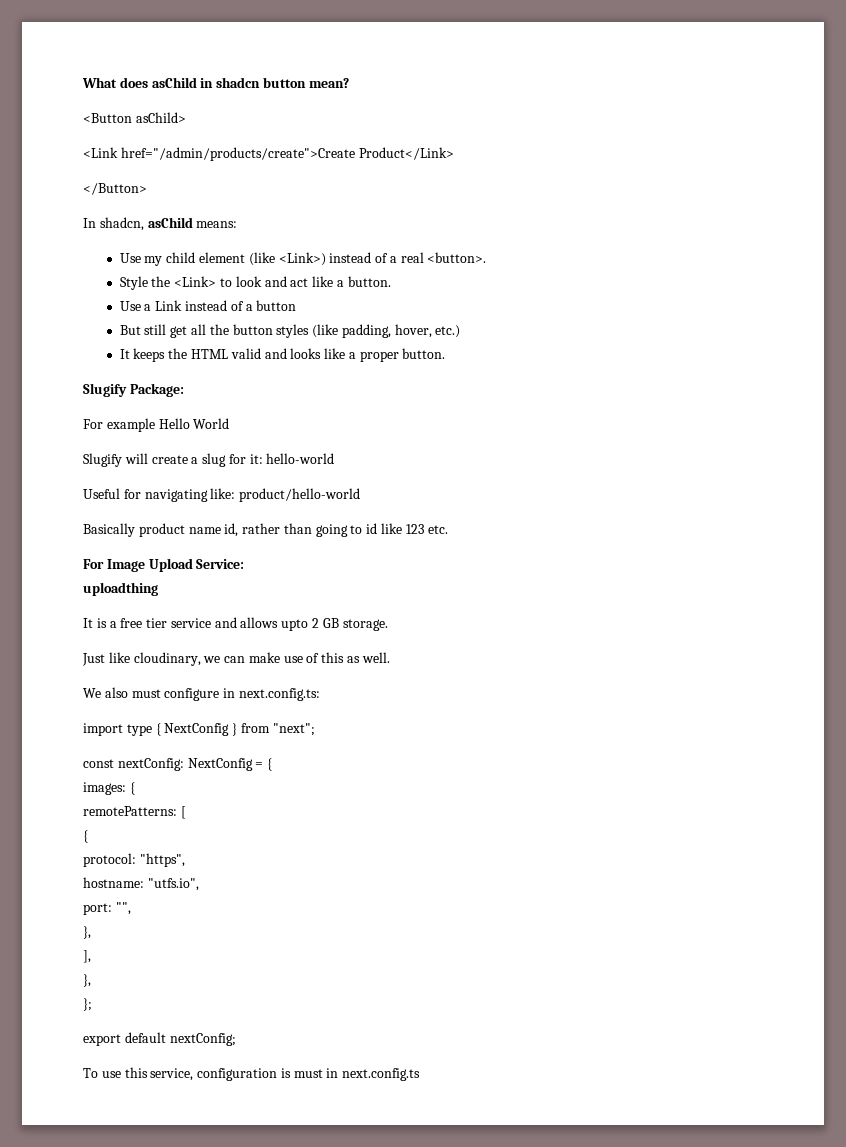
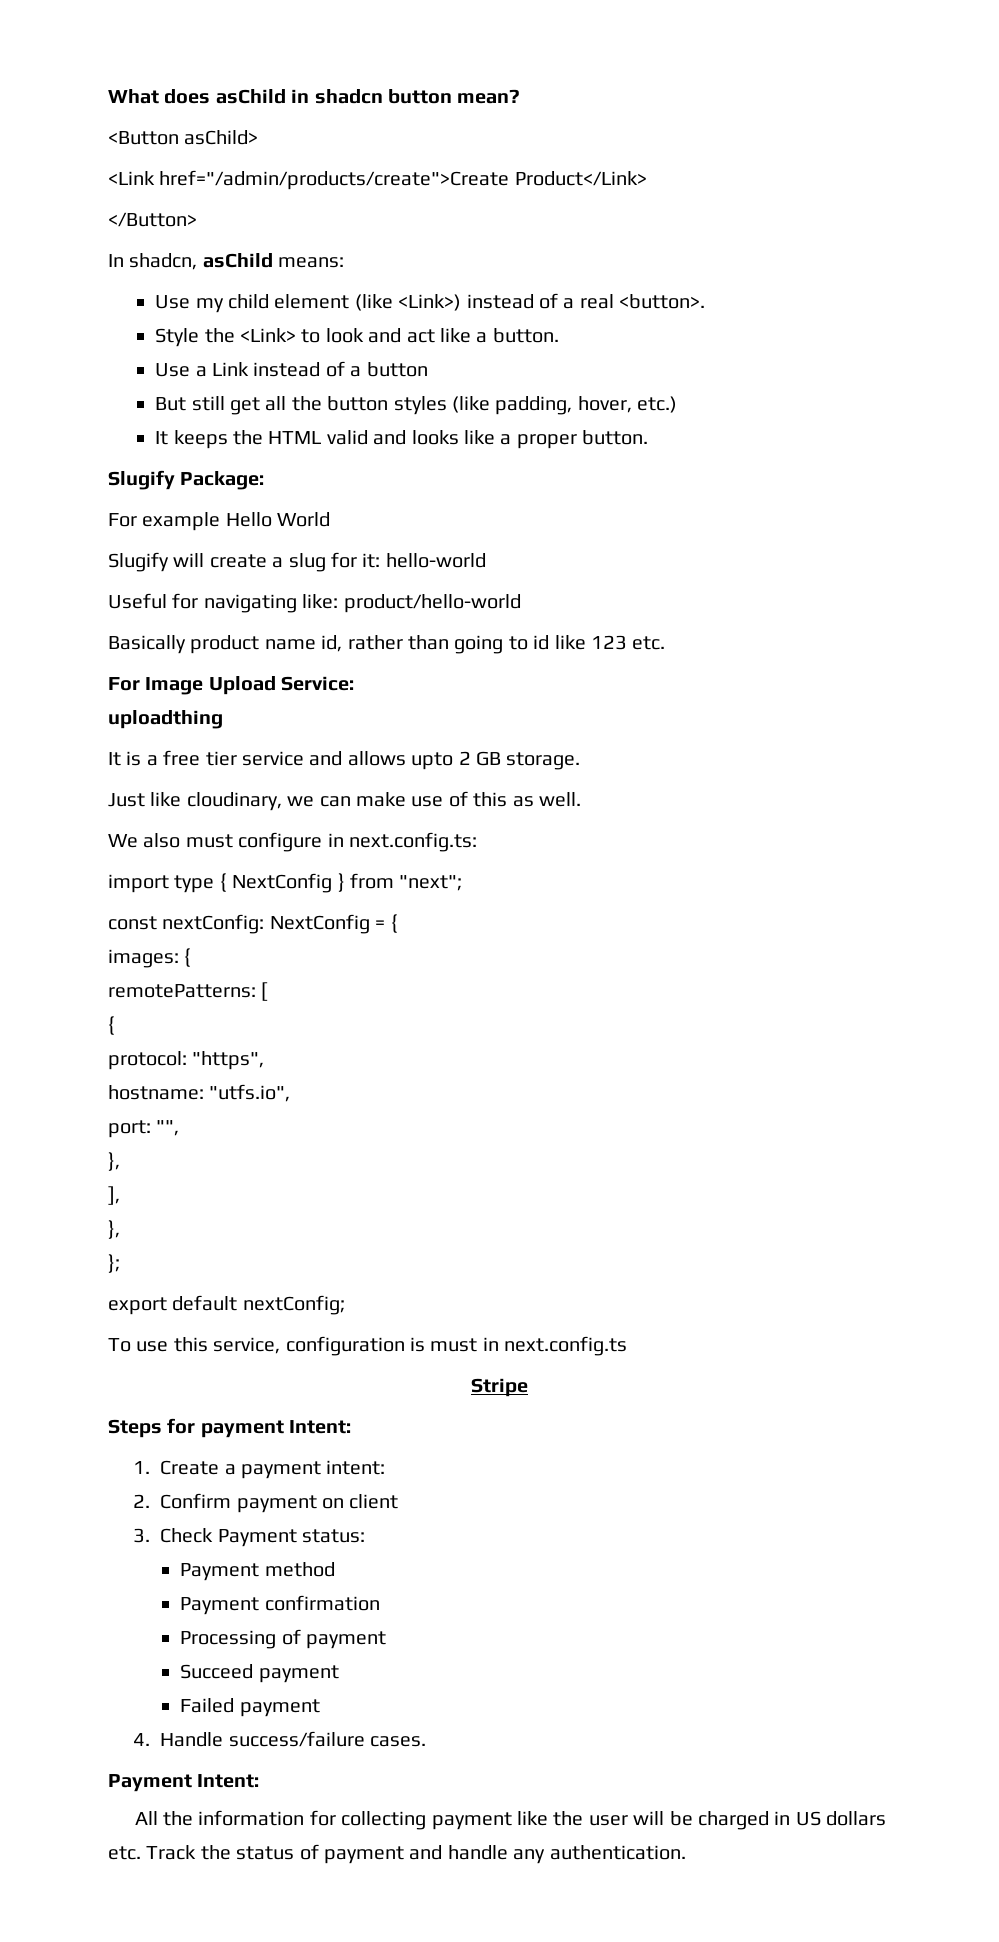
(421, 1074) none -> [471,1378,528,1397] [108,1418,352,1438] [133,1460,386,1479] [133,1493,399,1513] [133,1528,366,1547] [180,1562,335,1581] [180,1595,380,1615] [180,1629,387,1649] [180,1664,339,1683] [180,1698,320,1717] [133,1731,427,1747] [108,1774,260,1792] [134,1810,887,1830] [108,1844,686,1864] // Stripe // Steps for payment Intent: // 1. Create a payment intent: // 2. Confirm payment on client // 3. Check Payment status: // Payment method // Payment confirmation // Processing of payment // Succeed payment // Failed payment // 4. Handle success/failure cases. // Payment Intent: // All the information for collecting payment like the user will be charged in US dollars etc. Track the status of payment and handle any authentication.

